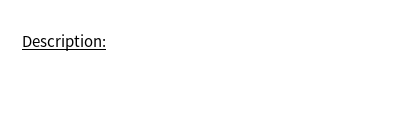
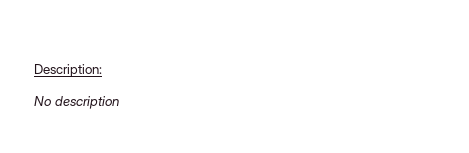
(106, 42) none -> [34,96,119,109] // No description

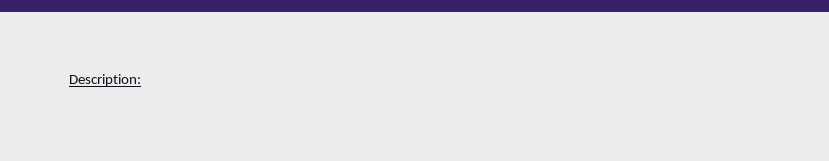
[34,96,119,109] // No description -> (141, 80) none

